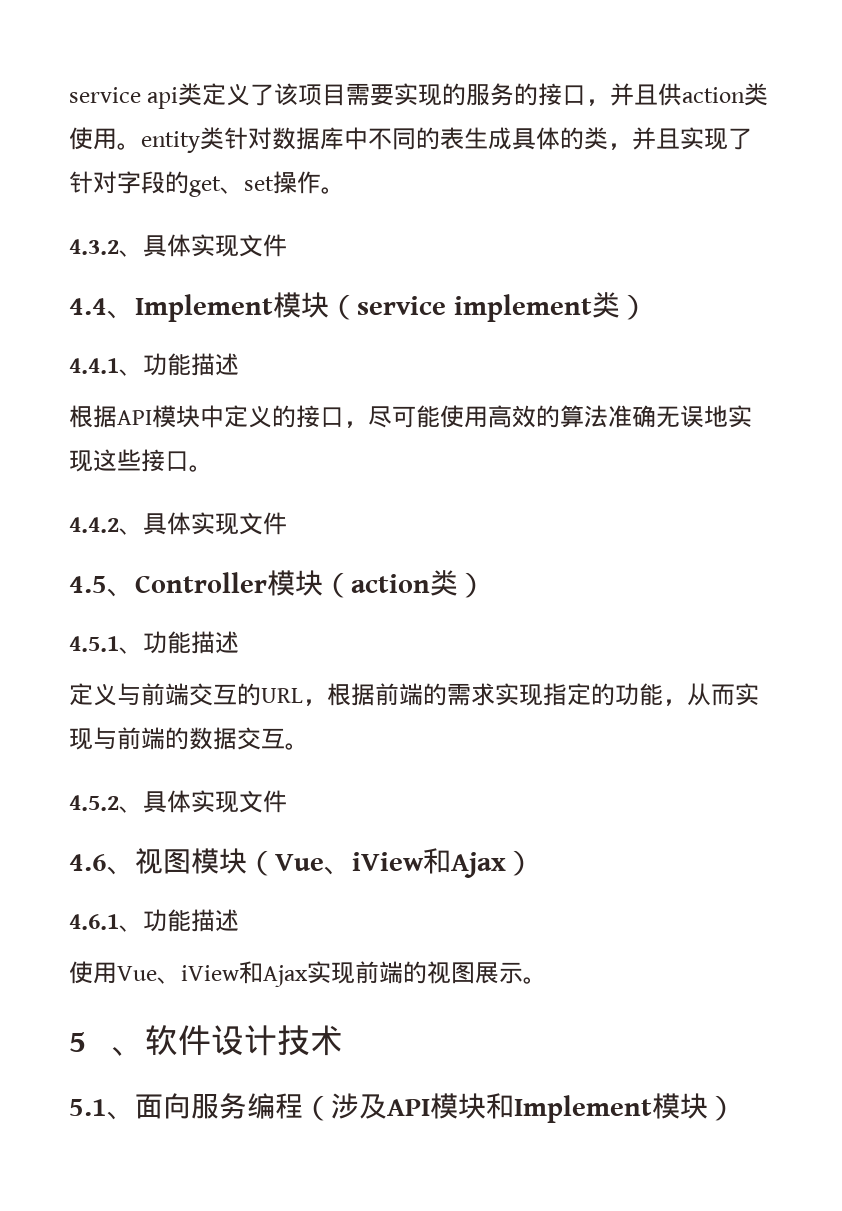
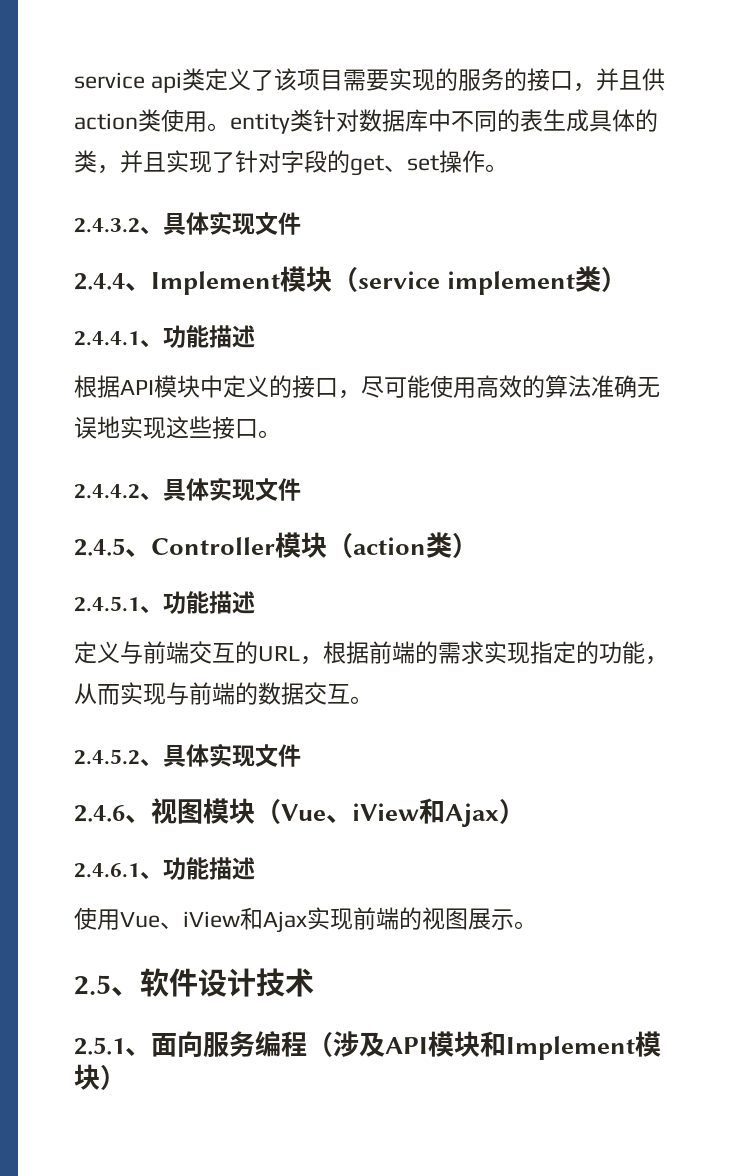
[69,234,287,257] [69,298,107,315] 4.3.2、具体实现文件 // 4.4 -> [74,211,301,235] [74,273,125,290] 2.4.3.2、具体实现文件 // 2.4.4
[69,358,119,374] 4.4.1 -> [74,331,140,346] 2.4.4.1
[69,512,287,535] [69,576,107,593] 4.4.2、具体实现文件 // 4.5 -> [74,477,301,501] [74,538,125,556] 2.4.4.2、具体实现文件 // 2.4.5
[69,636,119,652] 4.5.1 -> [74,596,140,612] 2.4.5.1
[69,790,287,813] [69,854,107,871] 4.5.2、具体实现文件 // 4.6 -> [74,743,301,767] [74,805,125,822] 2.4.5.2、具体实现文件 // 2.4.6
[69,914,119,930] 4.6.1 -> [74,863,140,878] 2.4.6.1
[69,1032,86,1052] 5 -> [74,975,111,995] 2.5
[69,1099,107,1116] 5.1 -> [74,1037,125,1055] 2.5.1

